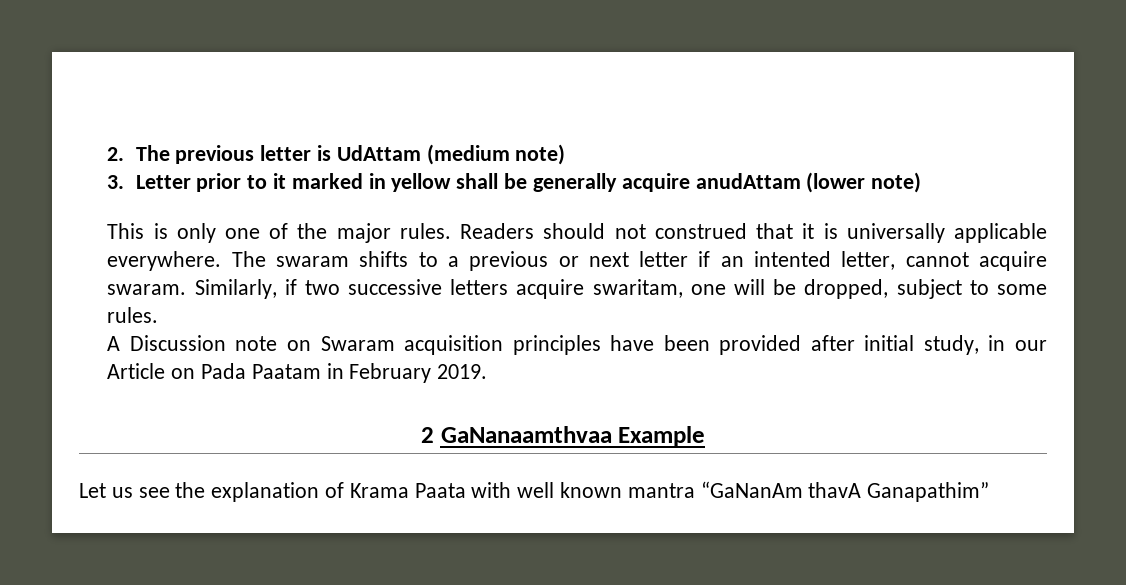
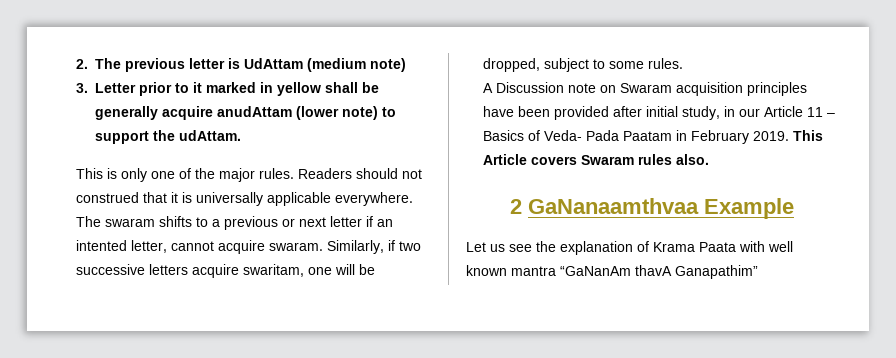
(922, 182) none -> [382,107,397,117] [95,130,242,144] to support the udAttam.
[171,368,196,379] on -> [807,107,836,117] [483,130,583,141] 11 – Basics of Veda-
(488, 371) none -> [793,130,824,141] [483,154,710,165] This Article covers Swaram rules also.

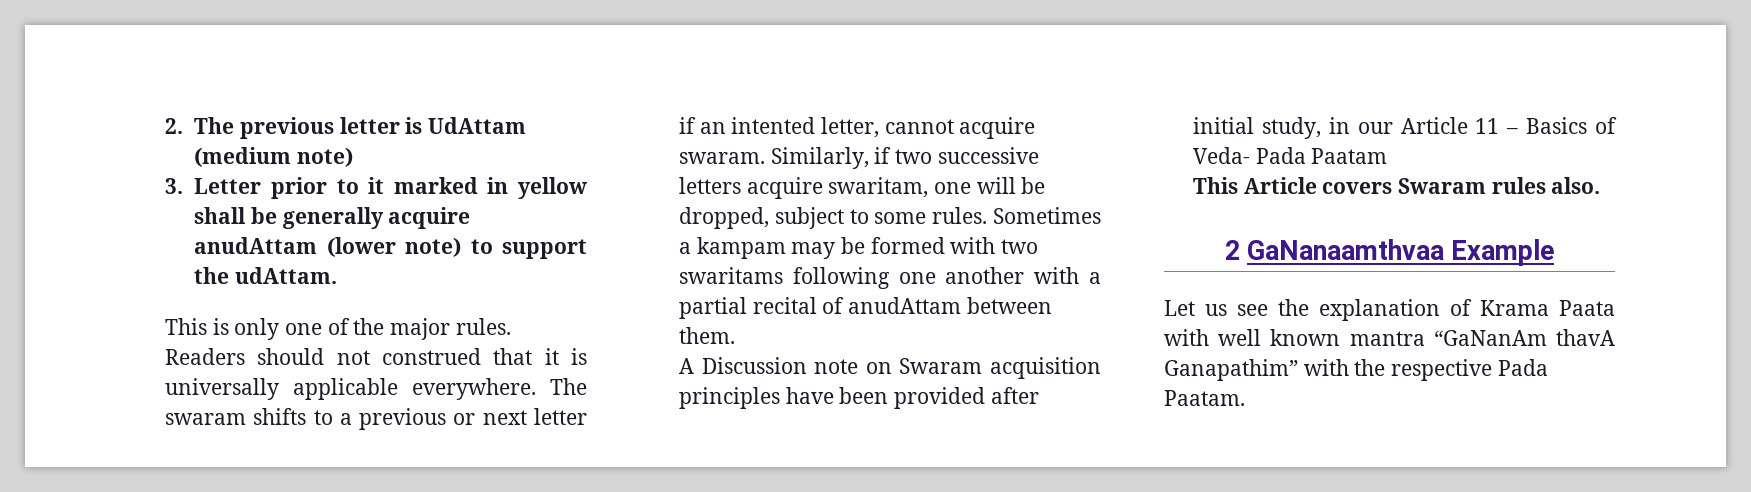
(684, 63) none -> [993,207,1101,224] [679,237,1039,259] [679,267,1101,289] [679,297,1052,319] [679,327,736,344] Sometimes a kampam may be formed with two swaritams following one another with a partial recital of anudAttam between them.
[676,130,790,144] in February 2019. -> (1388, 156) //
(758, 272) none -> [1303,359,1548,381] [1164,390,1245,406] with the respective Pada Paatam.

